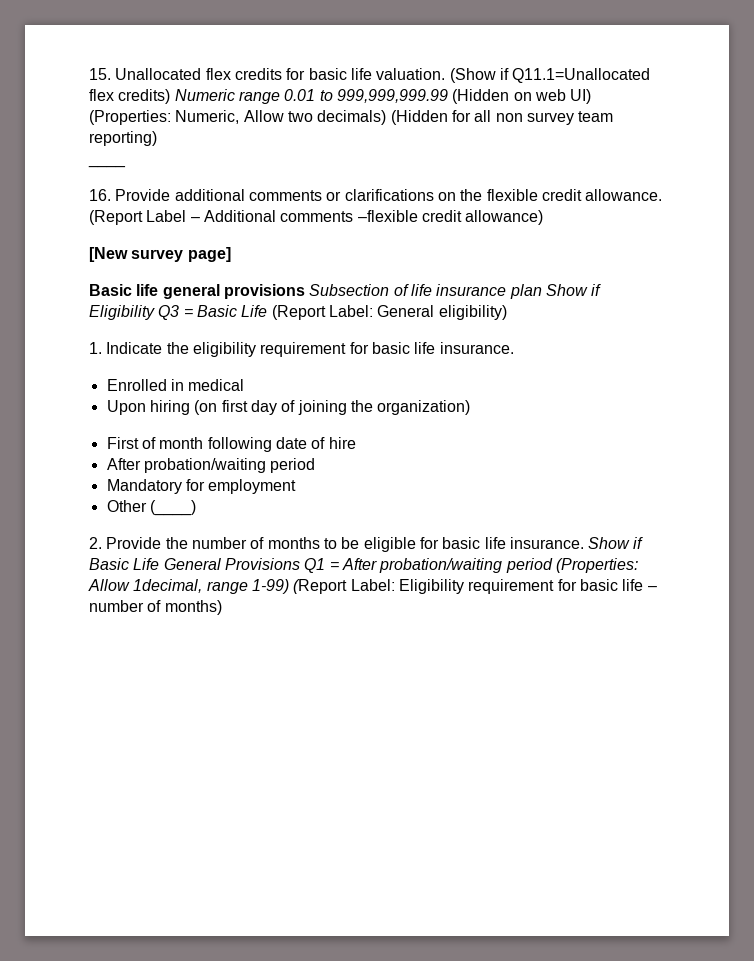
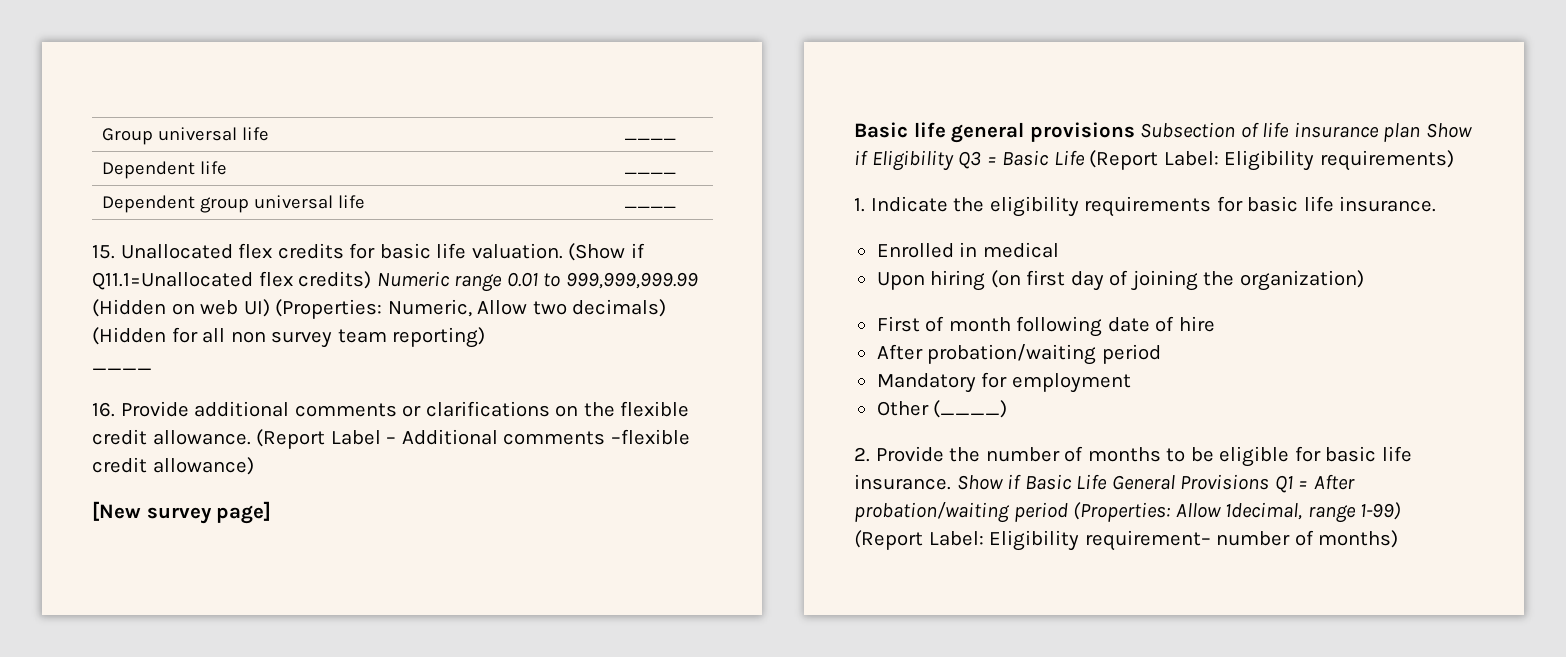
(89, 74) none -> [102,127,270,145] [623,138,676,140] [102,161,228,179] [623,172,676,174] [102,195,366,213] [623,206,676,208] Group universal life | ____ // Dependent life | ____ // Dependent group universal life | ____ //
[377,305,507,320] General eligibility) -> [1224,150,1454,171] Eligibility requirements)
[260,342,347,357] requirement -> [1084,196,1212,217] requirements
[468,579,657,594] requirement for basic life – -> [1084,530,1211,551] requirement–

